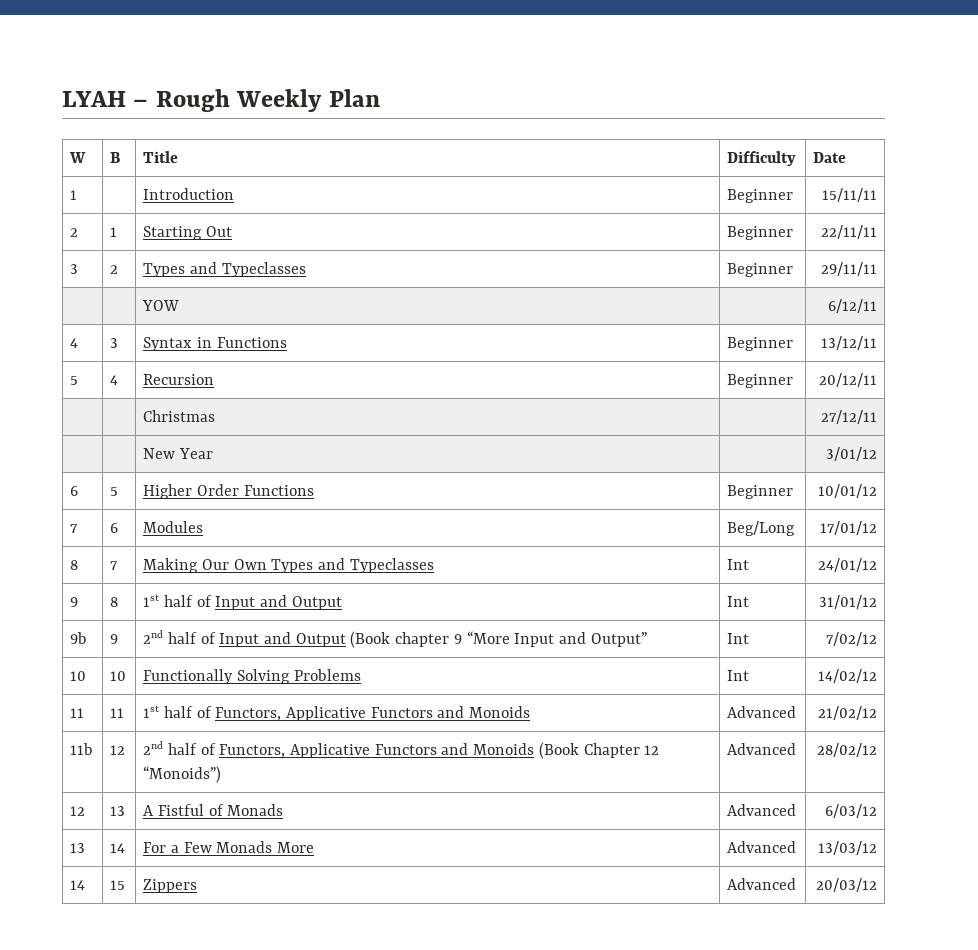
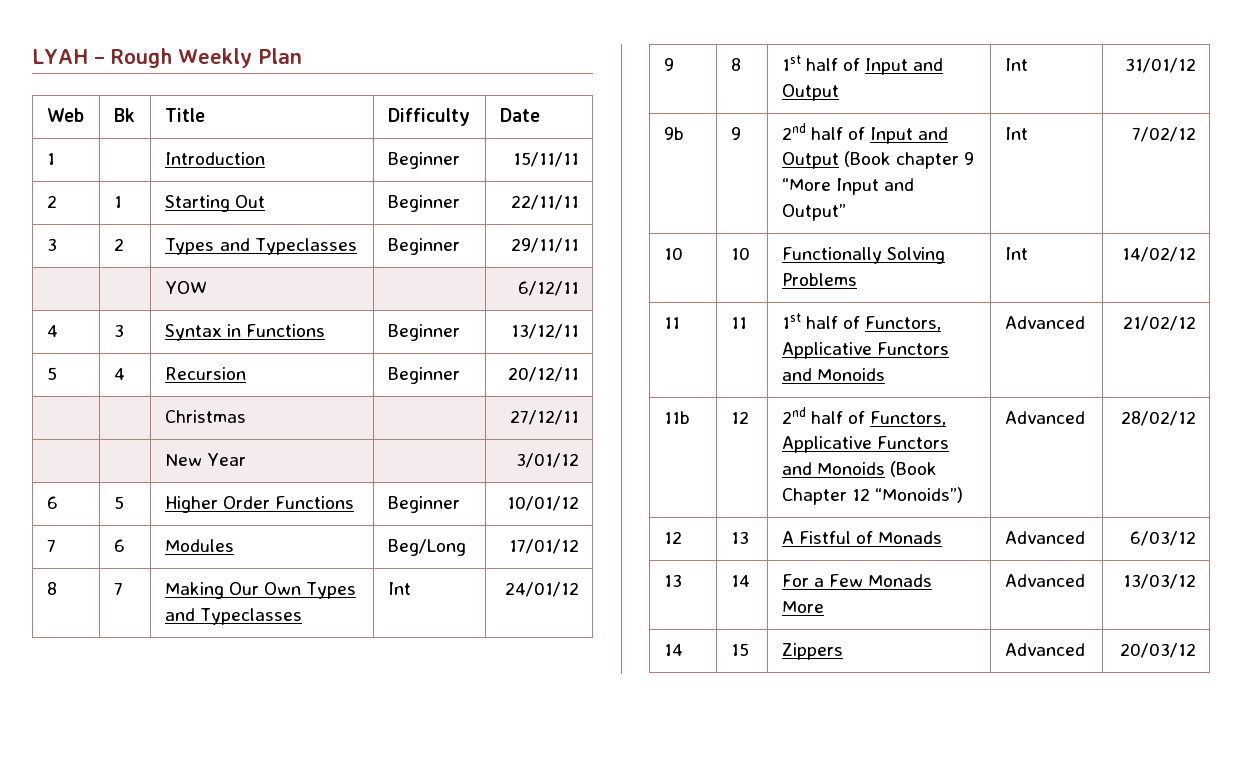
[69,152,87,163] [110,152,121,163] W | B -> [46,108,85,122] [113,108,135,122] Web | Bk

